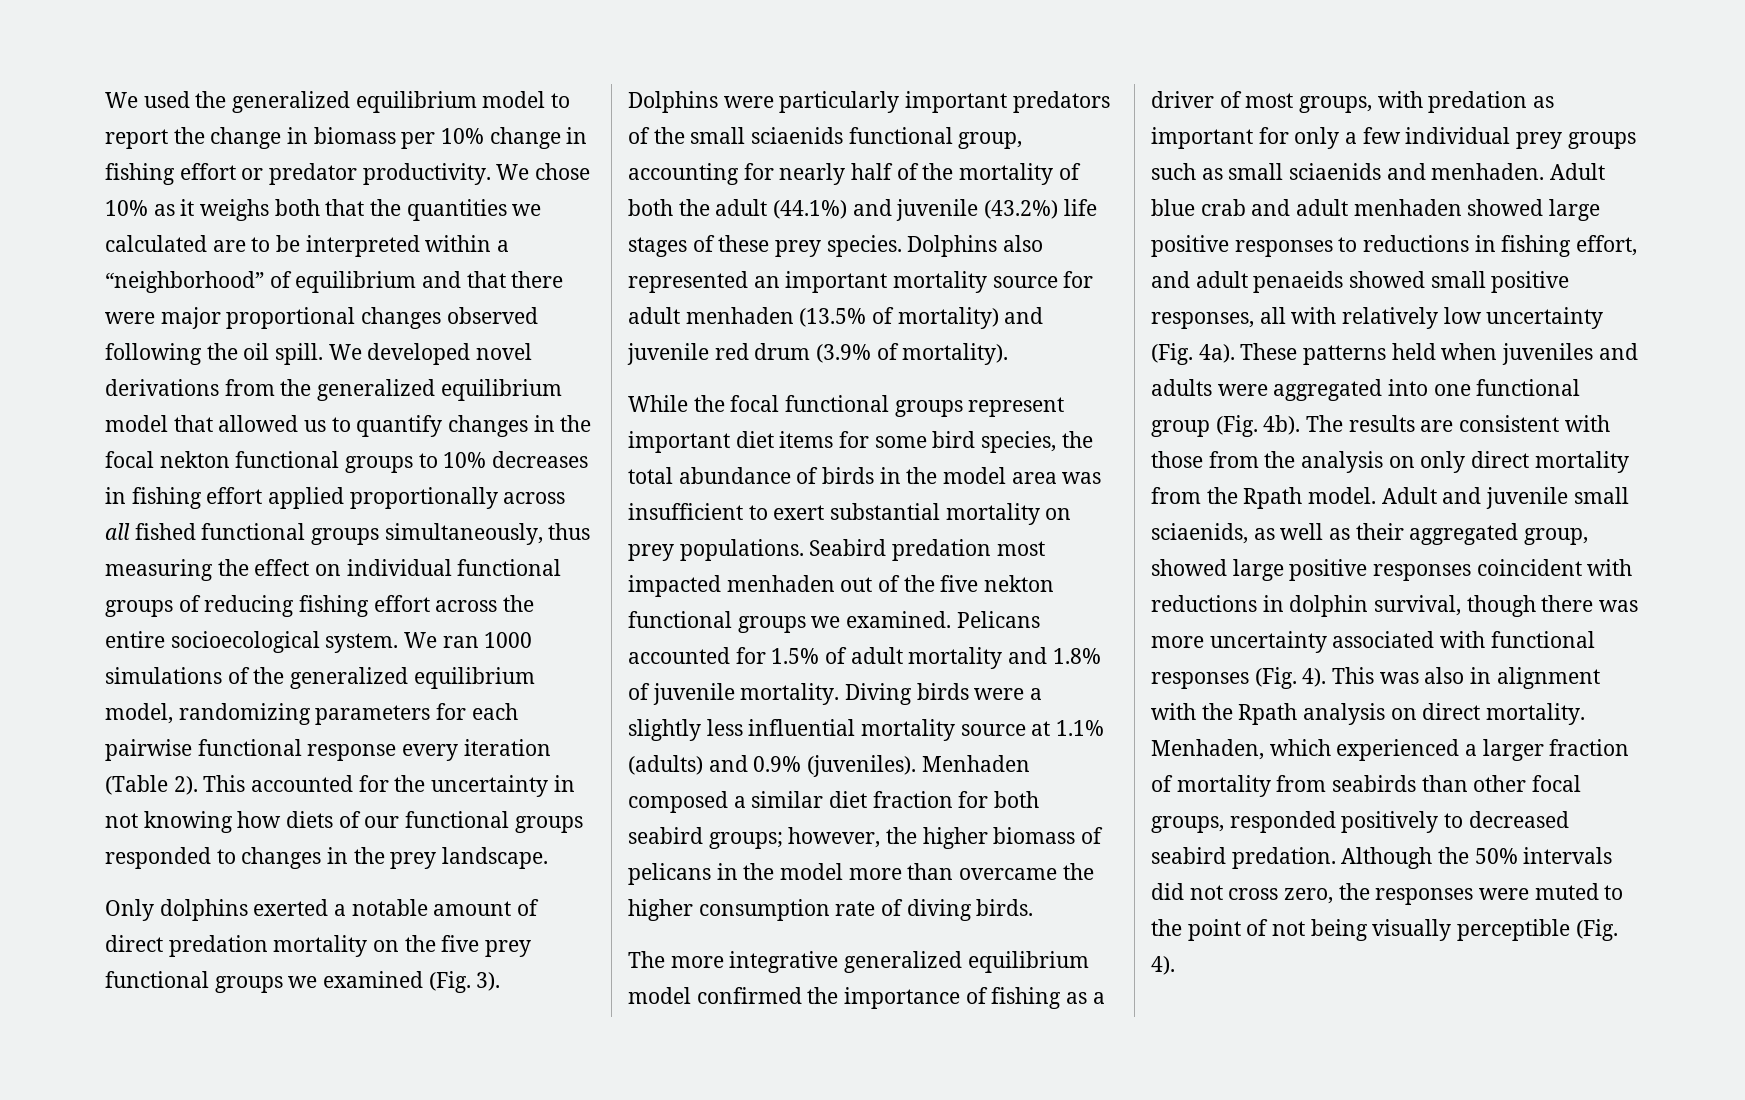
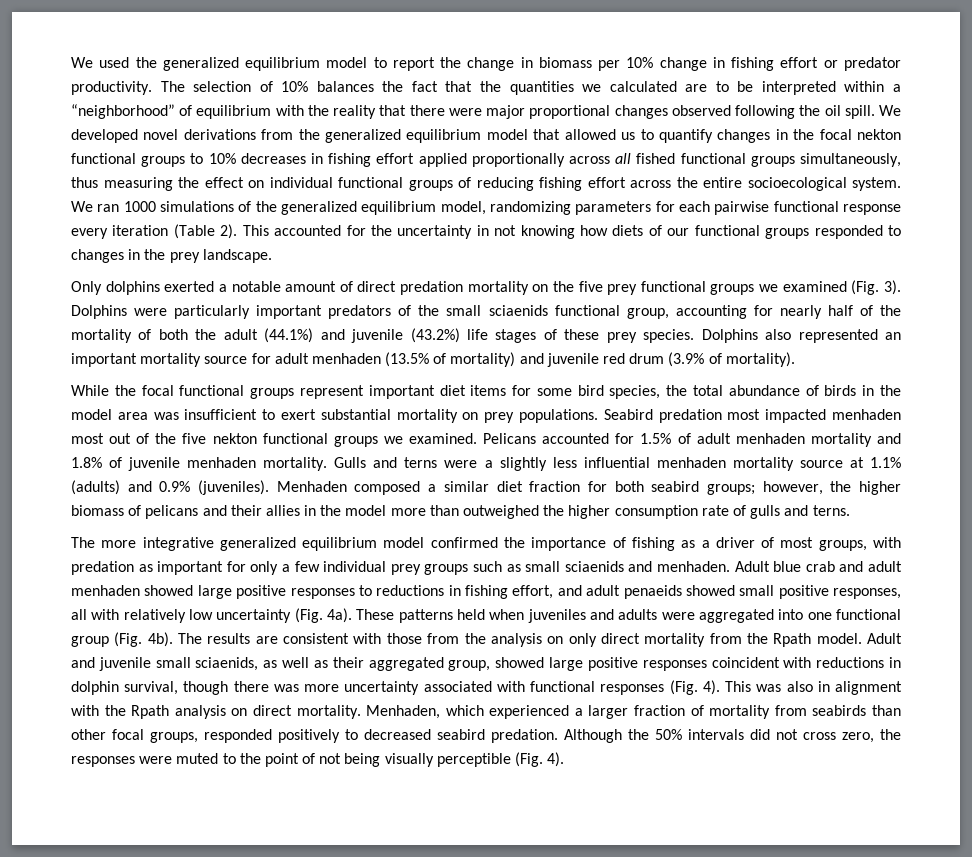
[496,163,591,180] [105,199,320,221] We chose 10% as it weighs both -> [160,81,438,92] The selection of 10% balances the fact
[422,271,462,288] and -> [275,105,377,119] with the reality
(835, 583) none -> [71,433,104,444] most
(903, 655) none -> [735,433,805,444] menhaden
[740,683,969,705] mortality. Diving birds -> [187,457,438,471] menhaden mortality. Gulls and terns
(856, 727) none -> [656,457,726,468] menhaden
(711, 874) none -> [202,505,300,516] and their allies
[959,868,1058,880] overcame -> [463,505,540,519] outweighed
[906,899,1034,921] diving birds. -> [750,505,850,519] gulls and terns.

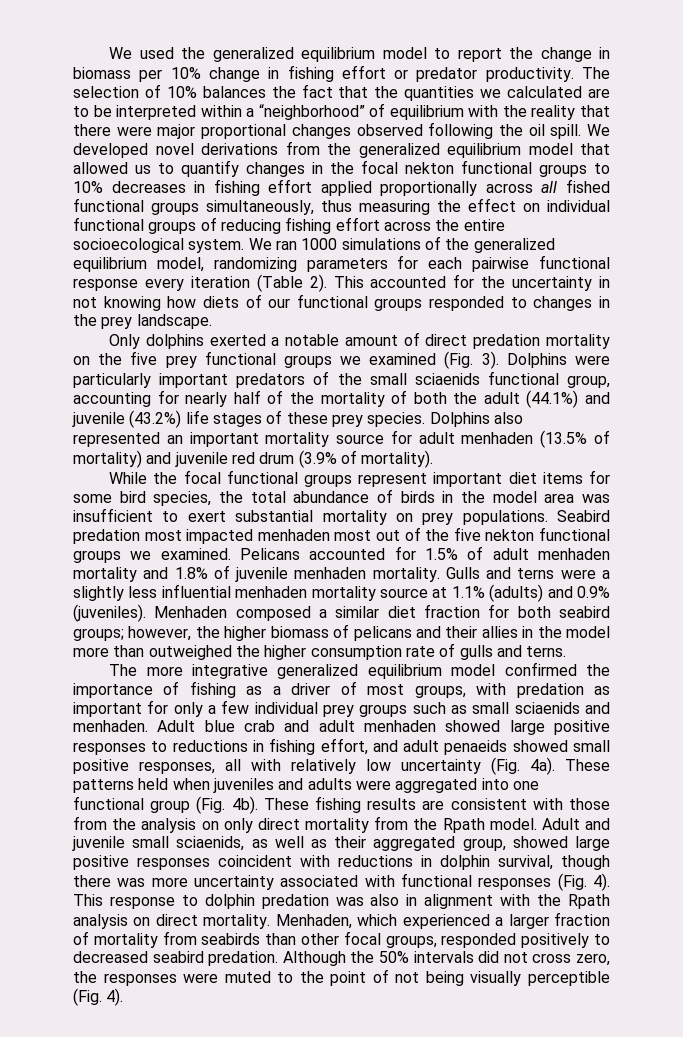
[178,633,203,644] The -> [263,796,361,813] These fishing
(752, 686) none -> [109,894,329,909] response to dolphin predation

